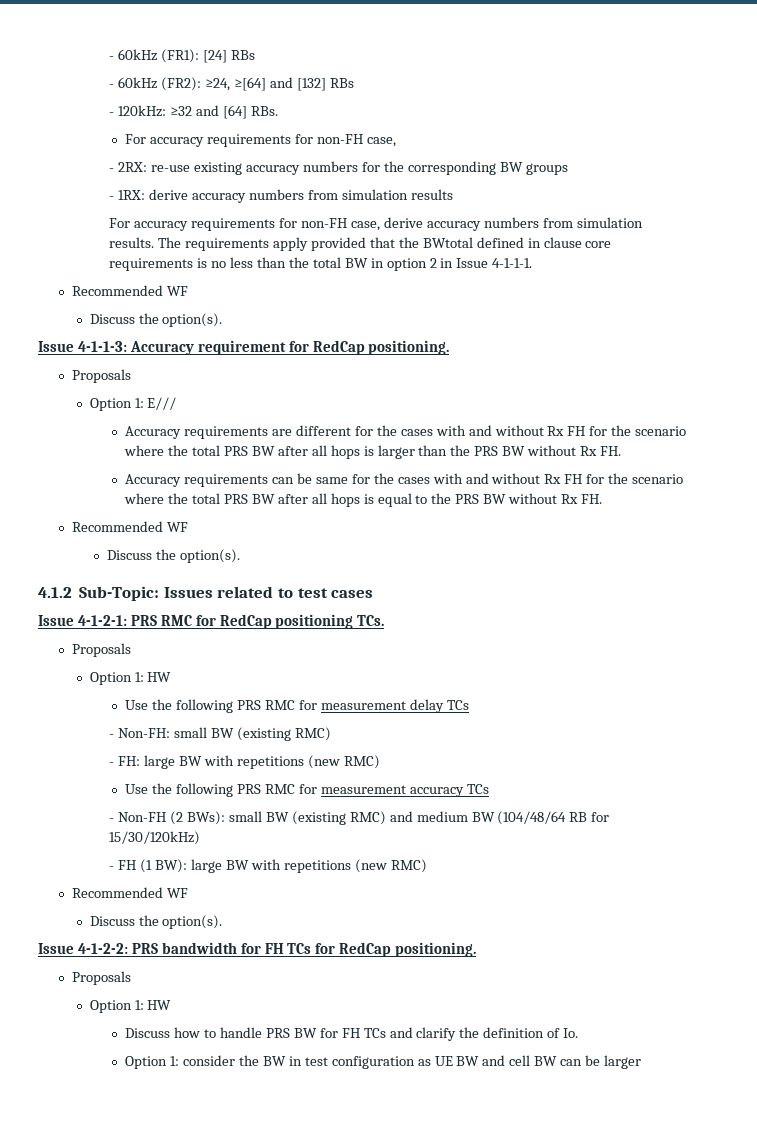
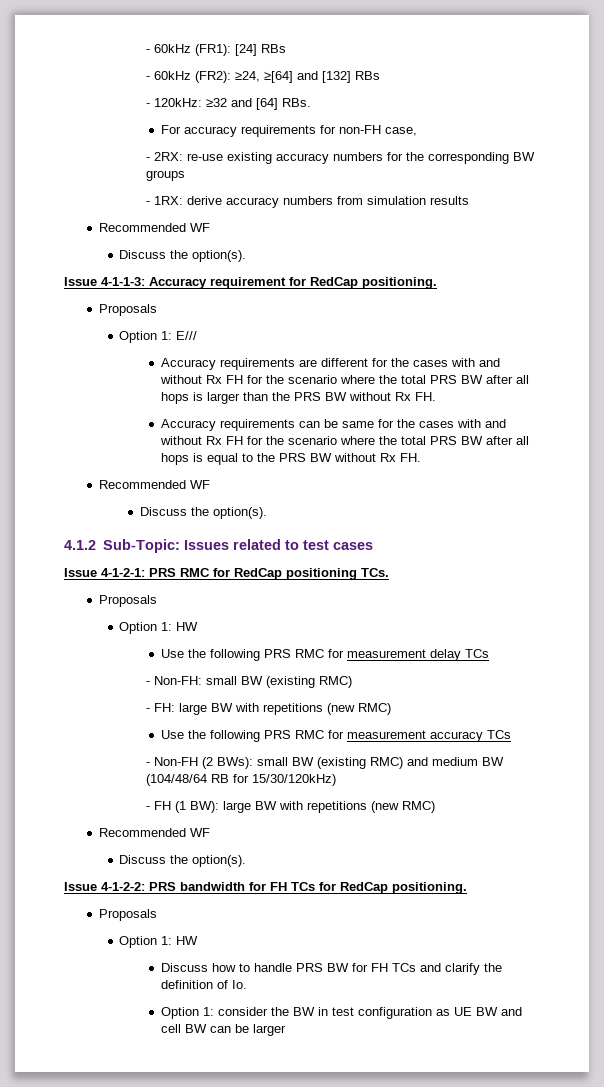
[109,217,643,231] [109,237,612,251] [109,257,533,271] // For accuracy requirements for non-FH case, derive accuracy numbers from simulation results. The requirements apply provided that the BWtotal defined in clause core requirements is no less than the total BW in option 2 in Issue 4-1-1-1. -> (470, 200) none

